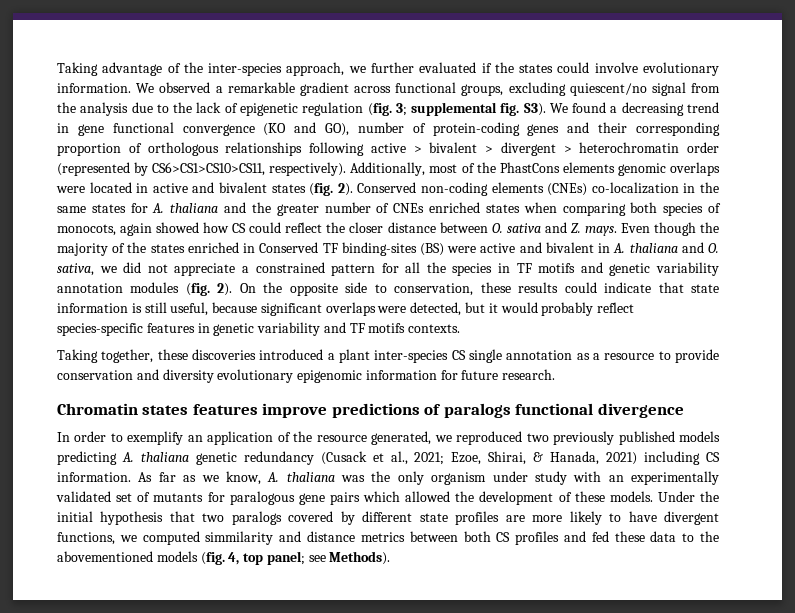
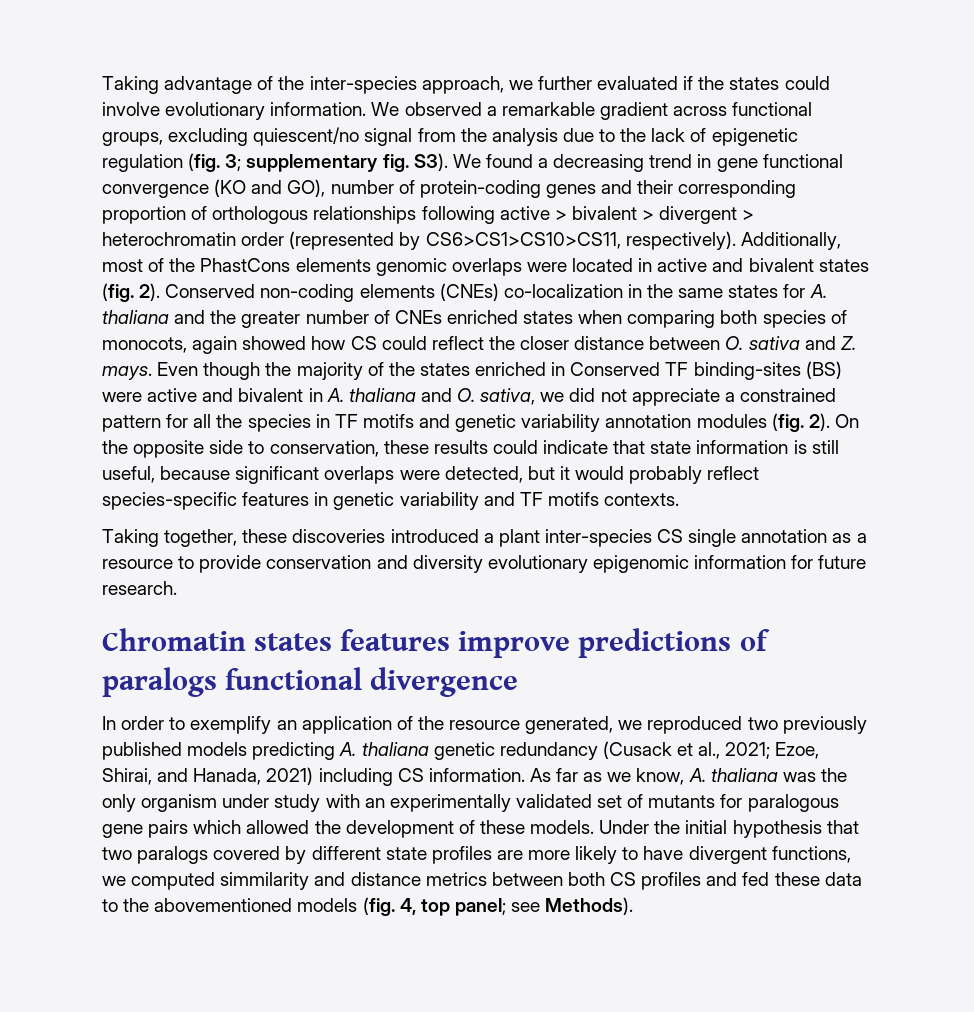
[411,102,498,116] supplemental -> [246,154,379,172] supplementary
[533,452,544,462] & -> [157,768,189,782] and

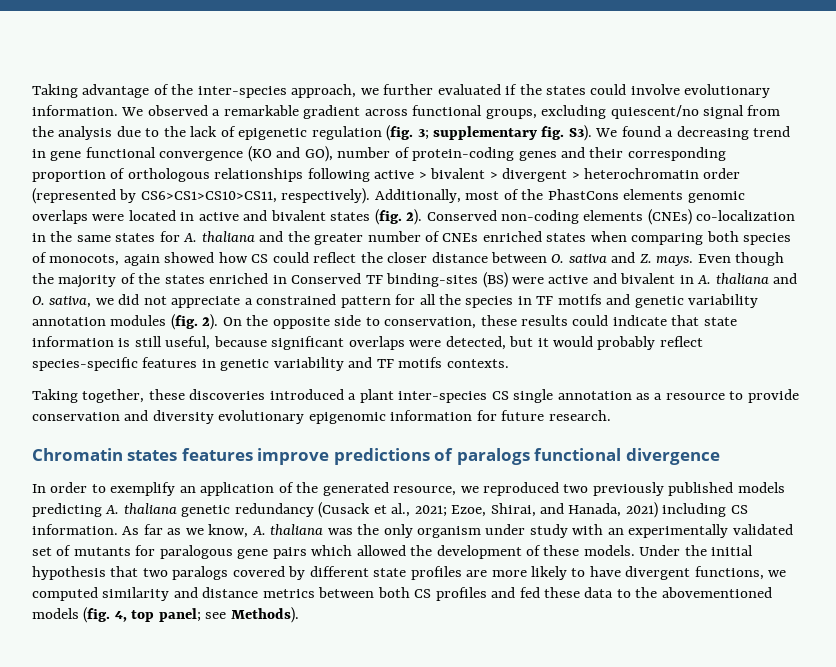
[449,716,614,734] resource generated, -> [322,482,457,496] generated resource,
[220,872,310,890] simmilarity -> [102,587,170,601] similarity

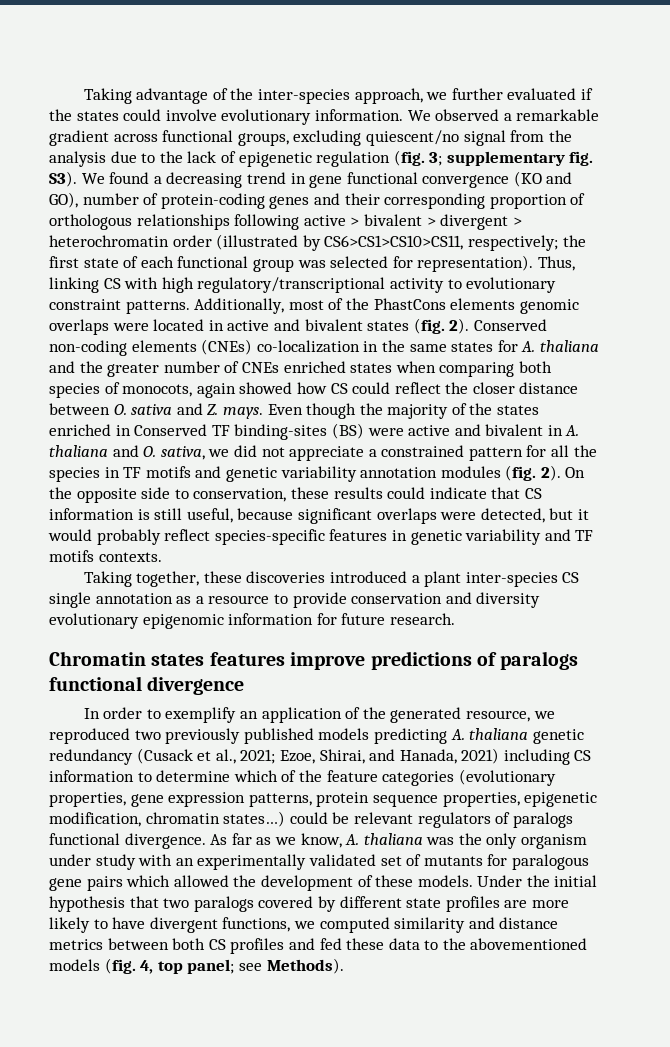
[32,188,116,204] (represented -> [216,234,299,250] (illustrated
[281,188,371,204] respectively). -> [467,235,586,251] [49,255,575,272] [49,277,557,293] [49,299,190,314] respectively; the first state of each functional group was selected for representation). Thus, linking CS with high regulatory/transcriptional activity to evolutionary constraint patterns.
[703,317,737,326] state -> [524,488,542,499] CS
[32,524,118,535] information. -> [49,769,556,786] [49,792,598,807] [49,811,573,828] [49,833,206,849] information to determine which of the feature categories (evolutionary properties, gene expression patterns, protein sequence properties, epigenetic modification, chromatin states…) could be relevant regulators of paralogs functional divergence.

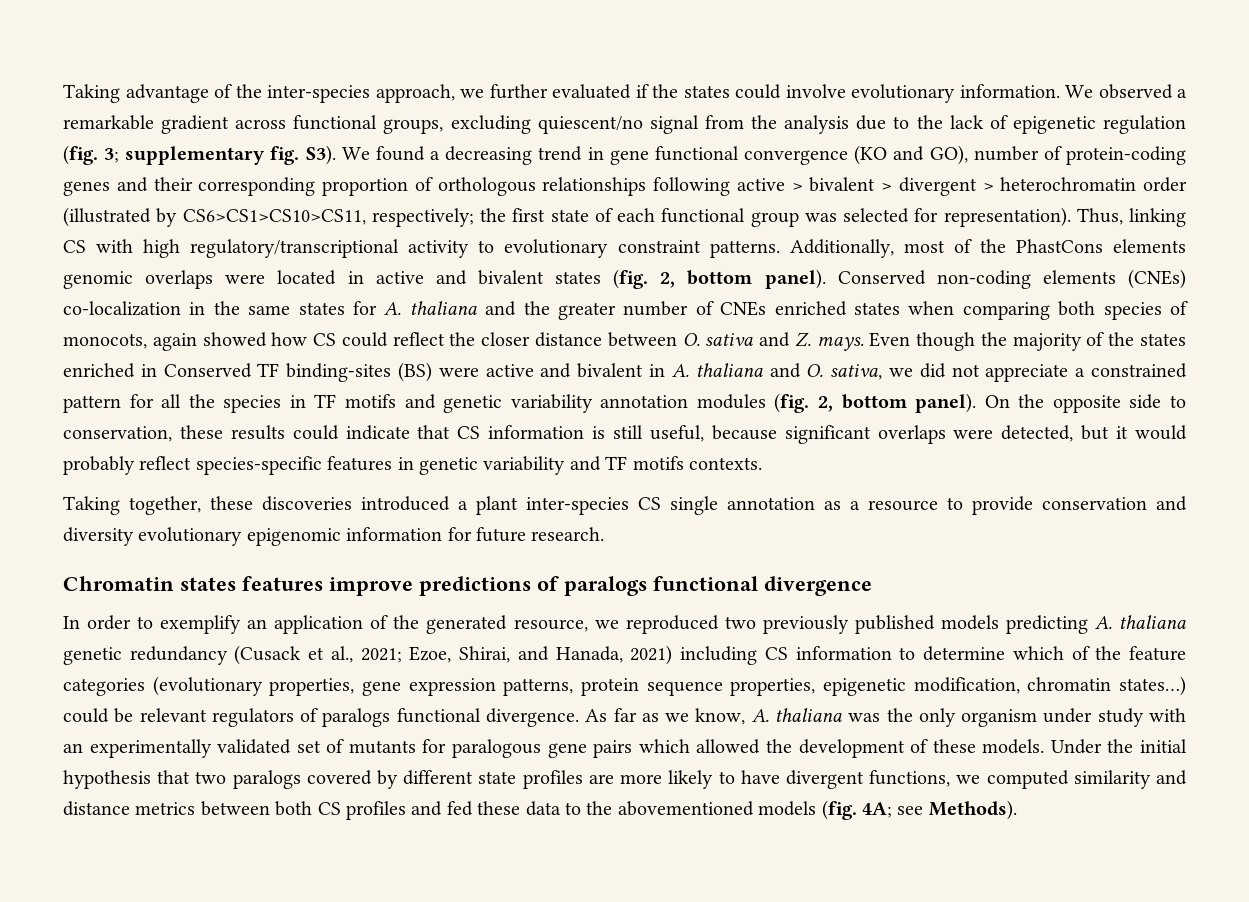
[449,318,470,334] 2). -> [660,269,826,289] 2, bottom panel).
[540,465,561,481] 2). -> [817,393,977,413] 2, bottom panel).
[140,959,235,974] 4, top panel; -> [861,802,892,818] 4A;

